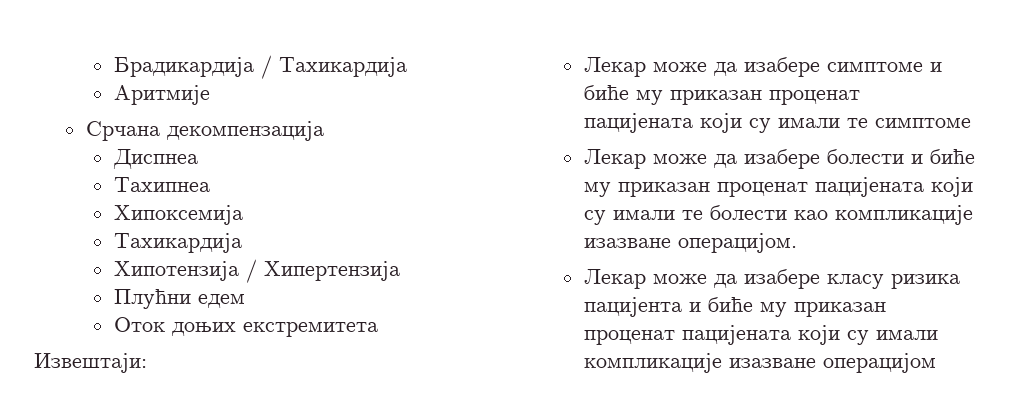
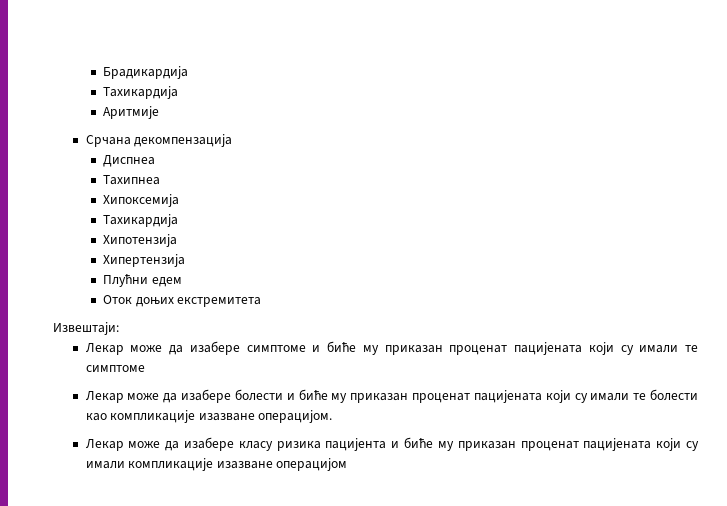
[260,55,272,79] / -> (189, 72) //
[245,259,257,283] / -> (178, 240) //

